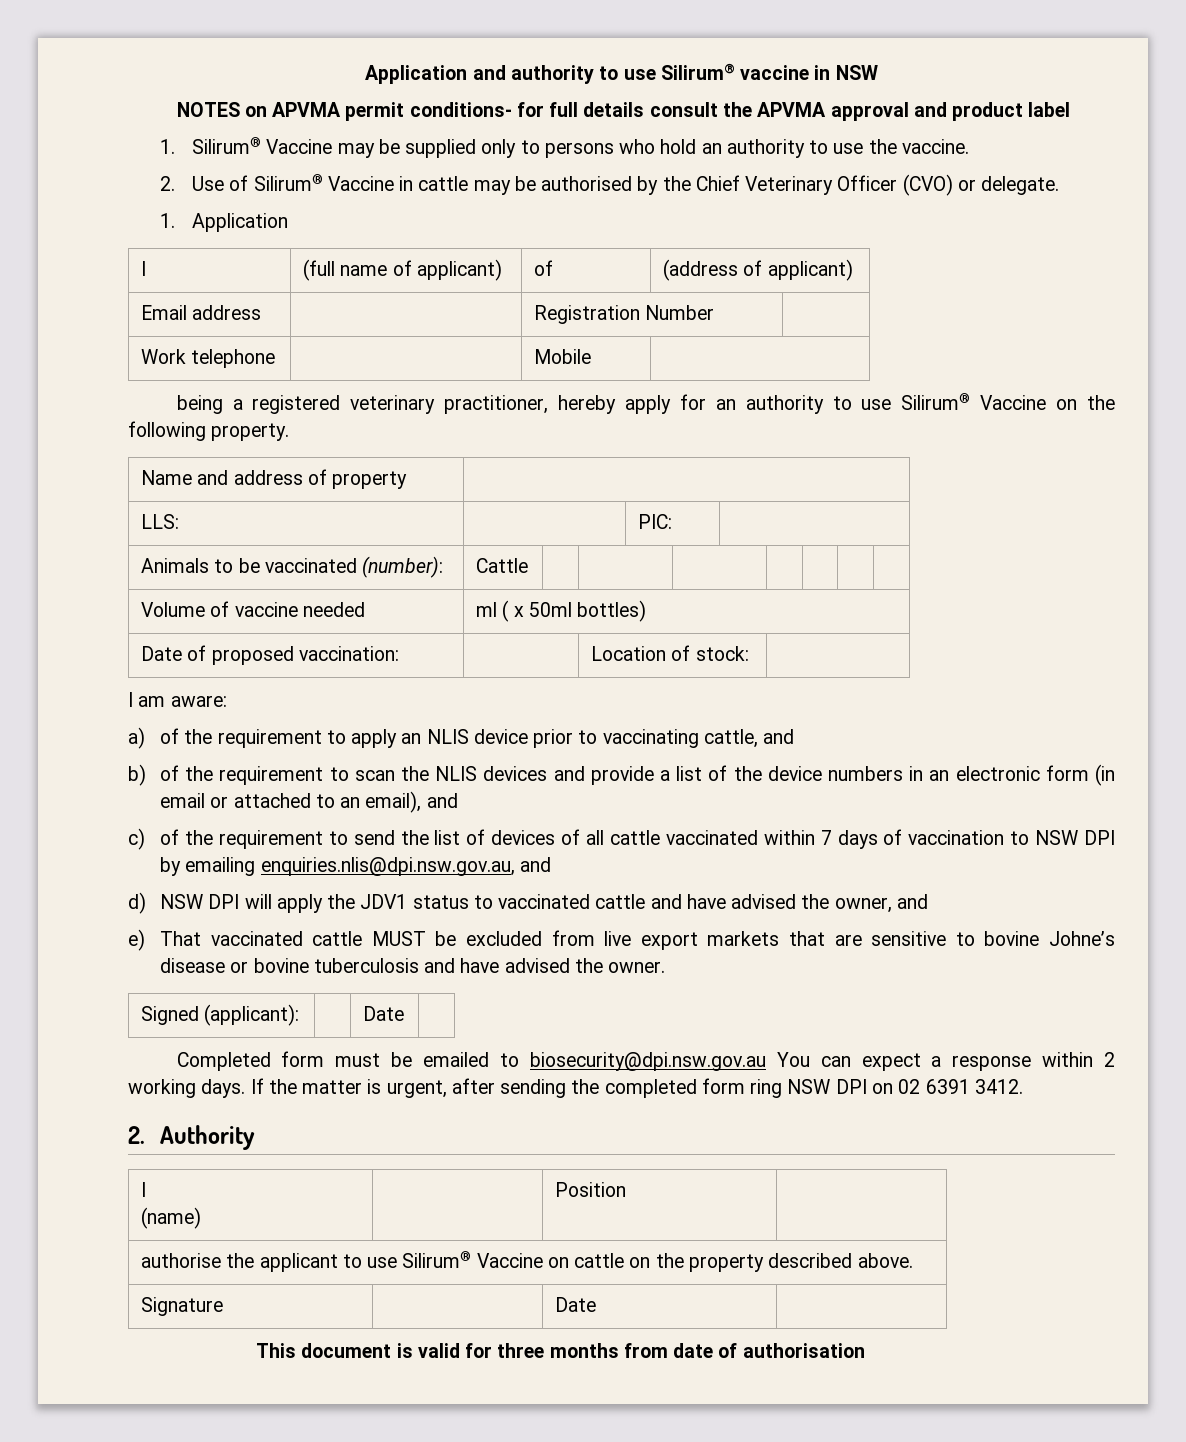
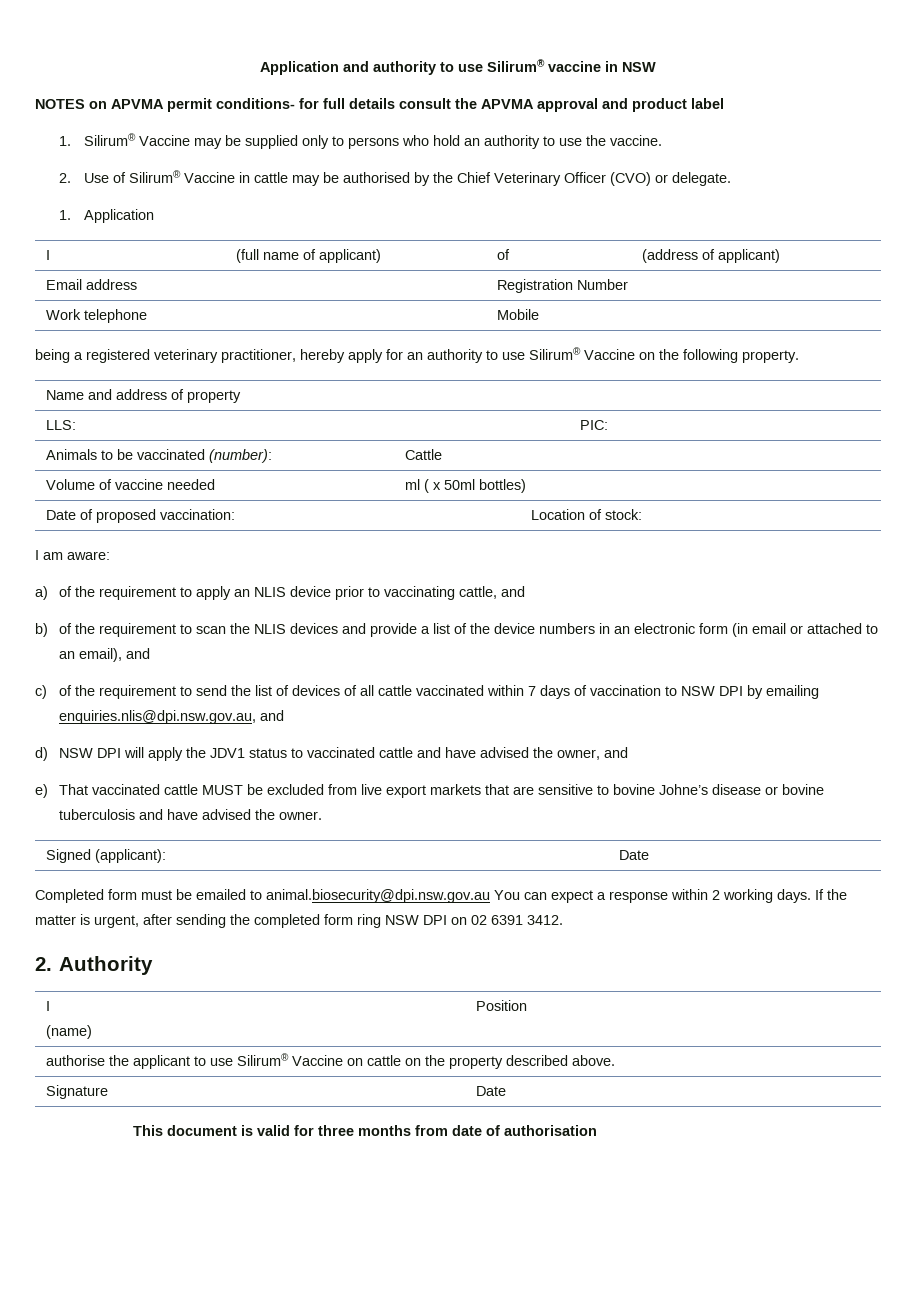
[529,1052,766,1071] biosecurity@dpi.nsw.gov.au -> [266,889,490,903] animal.biosecurity@dpi.nsw.gov.au

